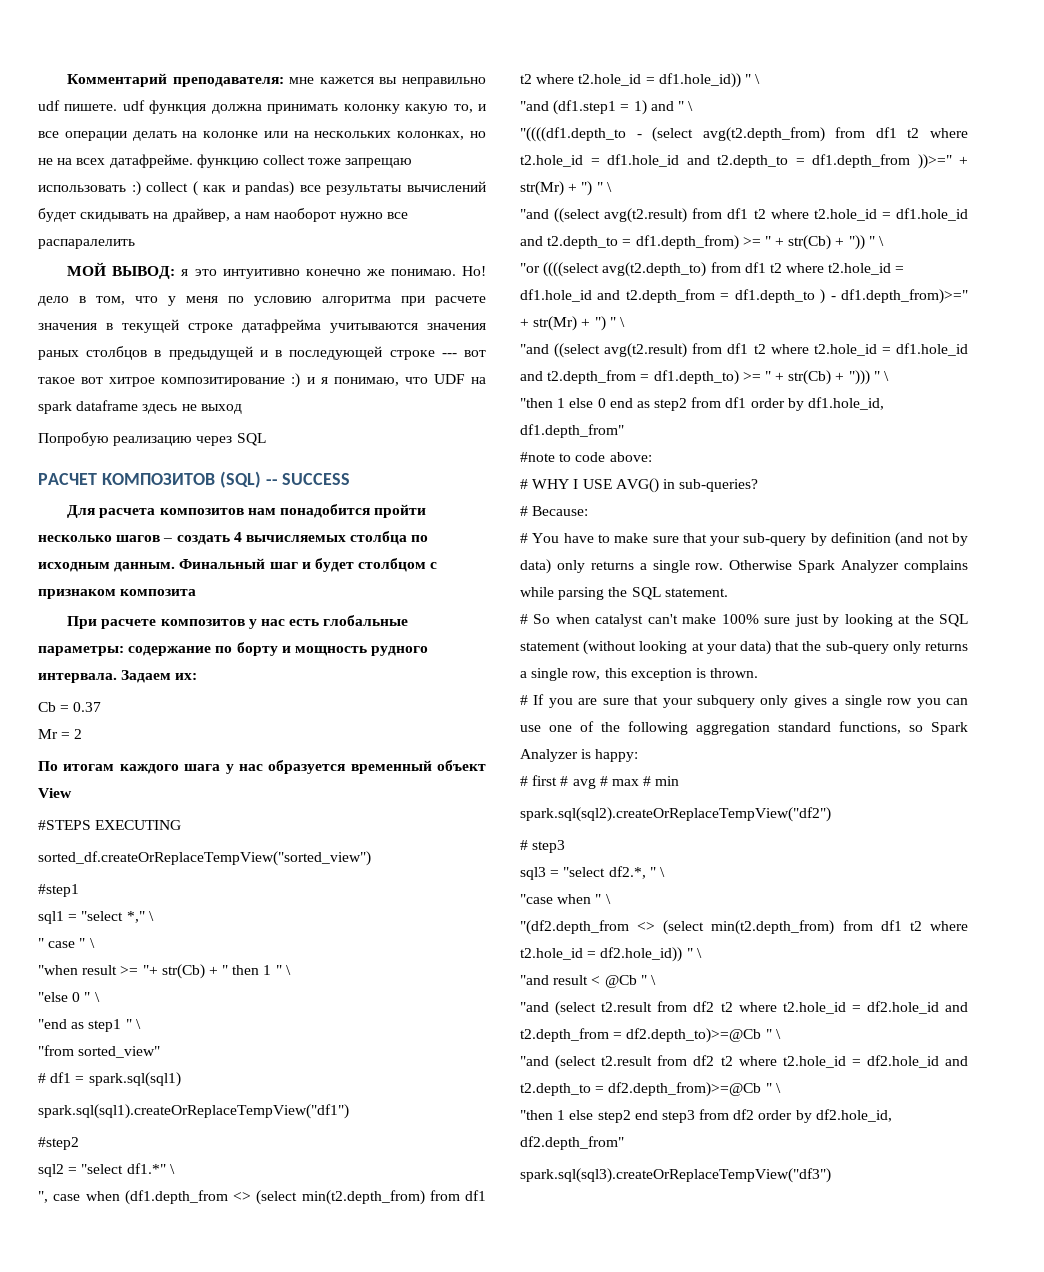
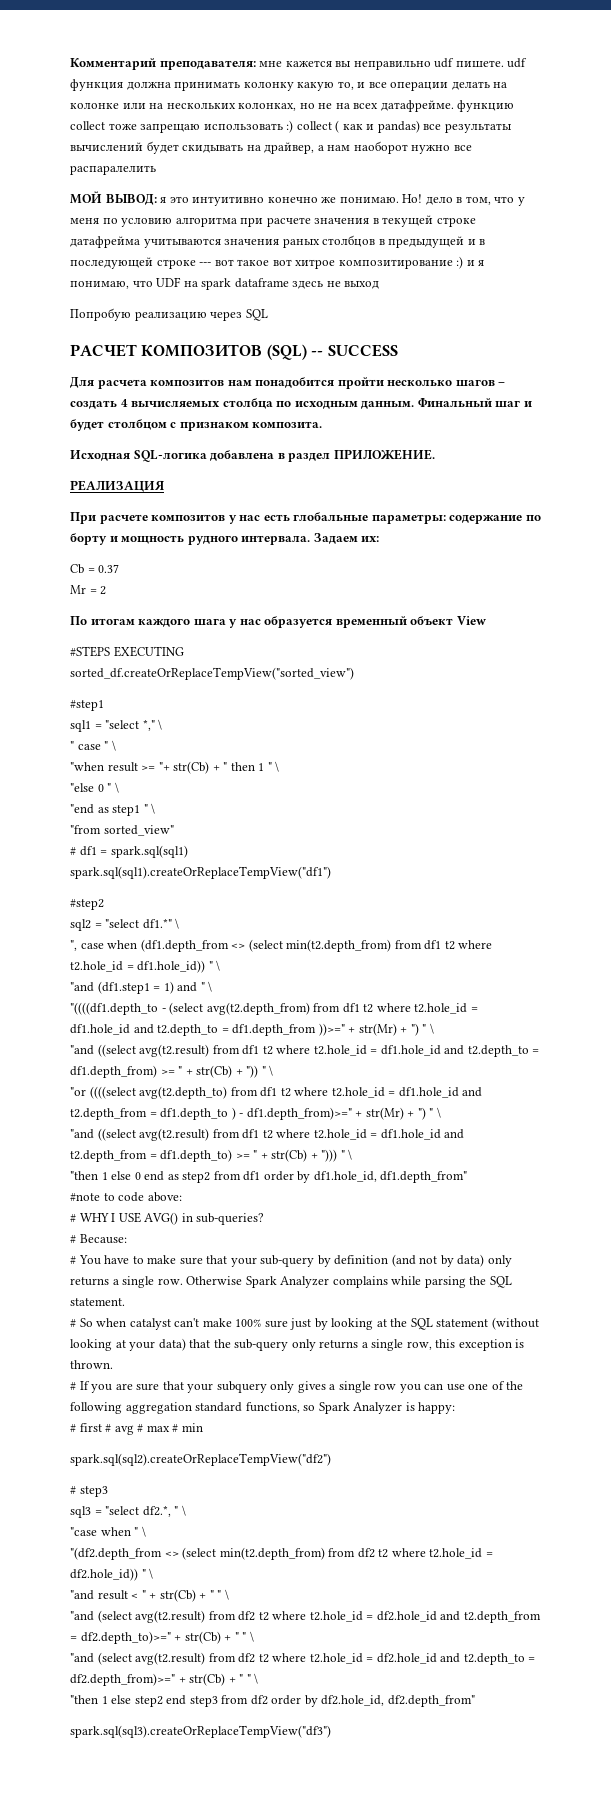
[120,589,197,596] композита -> [252,421,323,428] [70,449,435,462] [70,480,165,492] композита. // Исходная SQL-логика добавлена в раздел ПРИЛОЖЕНИЕ. // РЕАЛИЗАЦИЯ
[880,920,902,931] df1 -> [357,1548,375,1558] df2
[604,975,656,988] [520,1001,653,1016] @Cb " \ // "and (select t2.result -> [141,1589,229,1602] [70,1610,206,1623] " + str(Cb) + " " \ // "and (select avg(t2.result)
[626,1028,781,1043] [520,1055,653,1070] df2.depth_to)>=@Cb " \ // "and (select t2.result -> [80,1631,254,1644] [70,1652,206,1665] df2.depth_to)>=" + str(Cb) + " " \ // "and (select avg(t2.result)
[608,1082,762,1097] df2.depth_from)>=@Cb -> [70,1673,244,1686] df2.depth_from)>=" + str(Cb) + "

